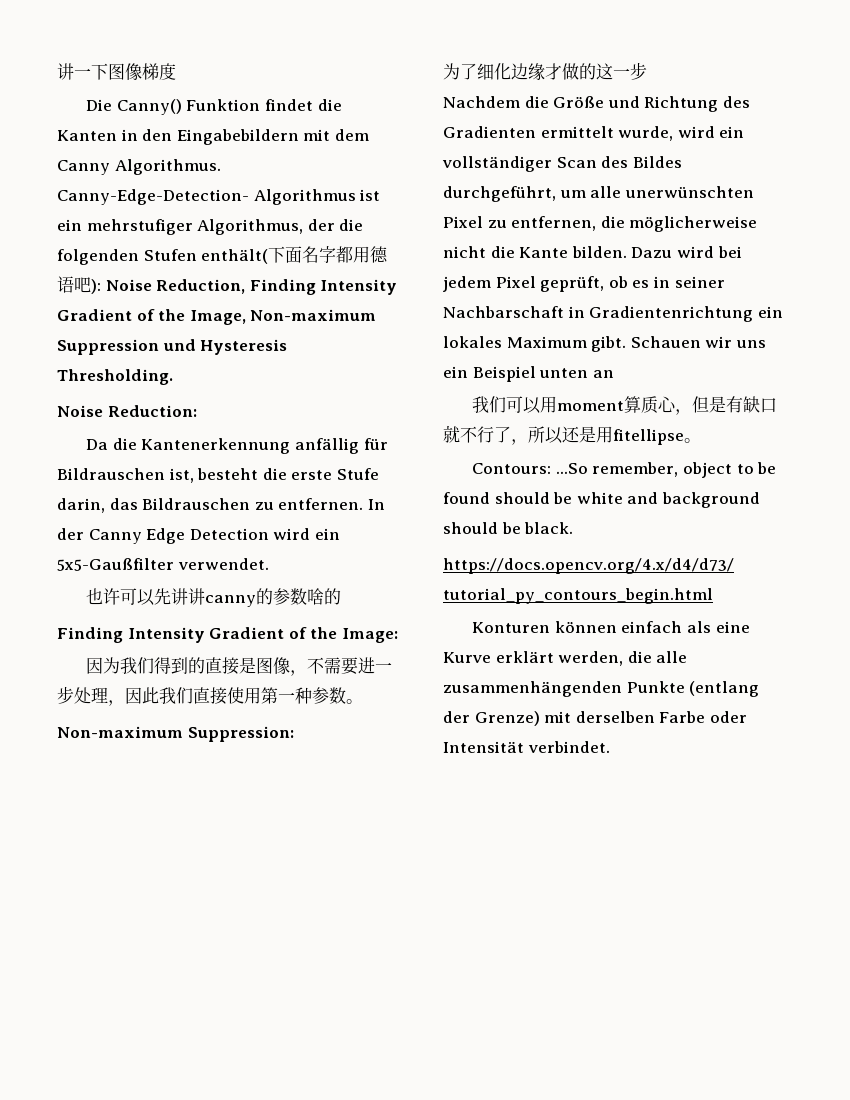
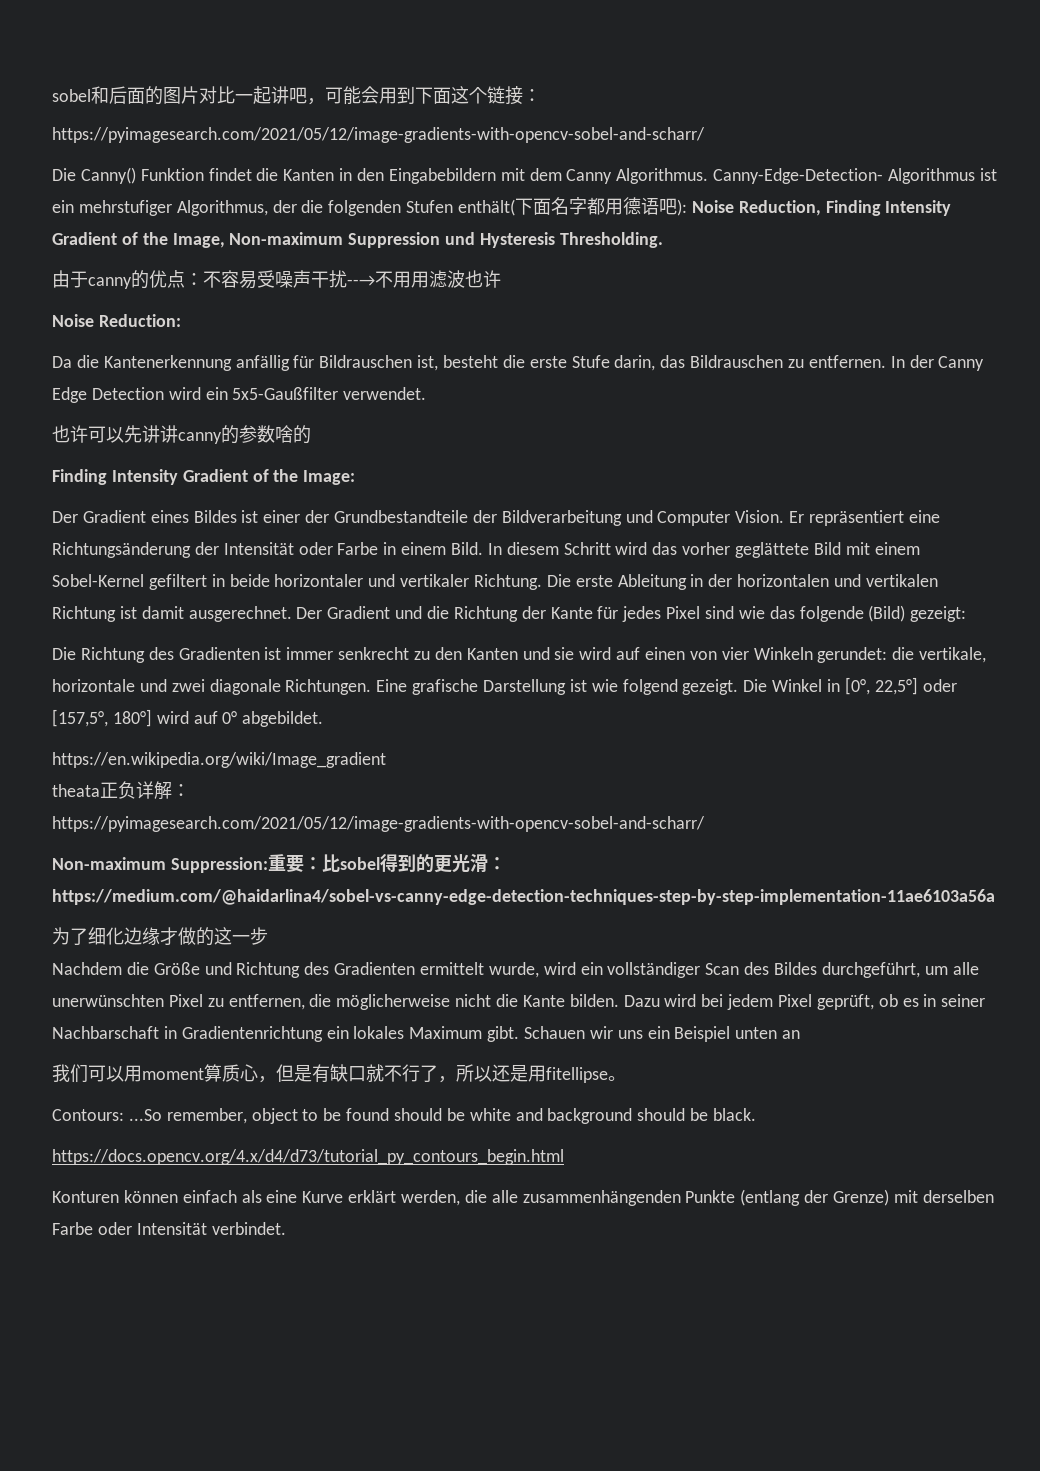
[57,63,176,81] 讲一下图像梯度 -> [52,86,541,105] [52,127,705,143] sobel和后面的图片对比一起讲吧，可能会用到下面这个链接： // https://pyimagesearch.com/2021/05/12/image-gradients-with-opencv-sobel-and-scharr/
(173, 377) none -> [52,270,501,289] // 由于canny的优点：不容易受噪声干扰--→不用用滤波也许
[86,657,393,676] [57,686,363,706] [57,726,294,742] 因为我们得到的直接是图像，不需要进一步处理，因此我们直接使用第一种参数。 // Non-maximum Suppression: -> [52,510,940,526] [52,542,920,558] [52,574,938,590] [52,605,967,622] [52,647,987,663] [52,677,957,695] [52,709,324,727] [52,752,386,768] [52,781,190,800] [52,816,705,832] [52,853,506,873] [52,889,995,905] Der Gradient eines Bildes ist einer der Grundbestandteile der Bildverarbeitung und Computer Vision. Er repräsentiert eine Richtungsänderung der Intensität oder Farbe in einem Bild. In diesem Schritt wird das vorher geglättete Bild mit einem Sobel-Kernel gefiltert in beide horizontaler und vertikaler Richtung. Die erste Ableitung in der horizontalen und vertikalen Richtung ist damit ausgerechnet. Der Gradient und die Richtung der Kante für jedes Pixel sind wie das folgende (Bild) gezeigt: // Die Richtung des Gradienten ist immer senkrecht zu den Kanten und sie wird auf einen von vier Winkeln gerundet: die vertikale, horizontale und zwei diagonale Richtungen. Eine grafische Darstellung ist wie folgend gezeigt. Die Winkel in [0°, 22,5°] oder [157,5°, 180°] wird auf 0° abgebildet. // https://en.wikipedia.org/wiki/Image_gradient // theata正负详解： // https://pyimagesearch.com/2021/05/12/image-gradients-with-opencv-sobel-and-scharr/ // Non-maximum Suppression:重要：比sobel得到的更光滑：https://medium.com/@haidarlina4/sobel-vs-canny-edge-detection-techniques-step-by-step-implementation-11ae6103a56a

